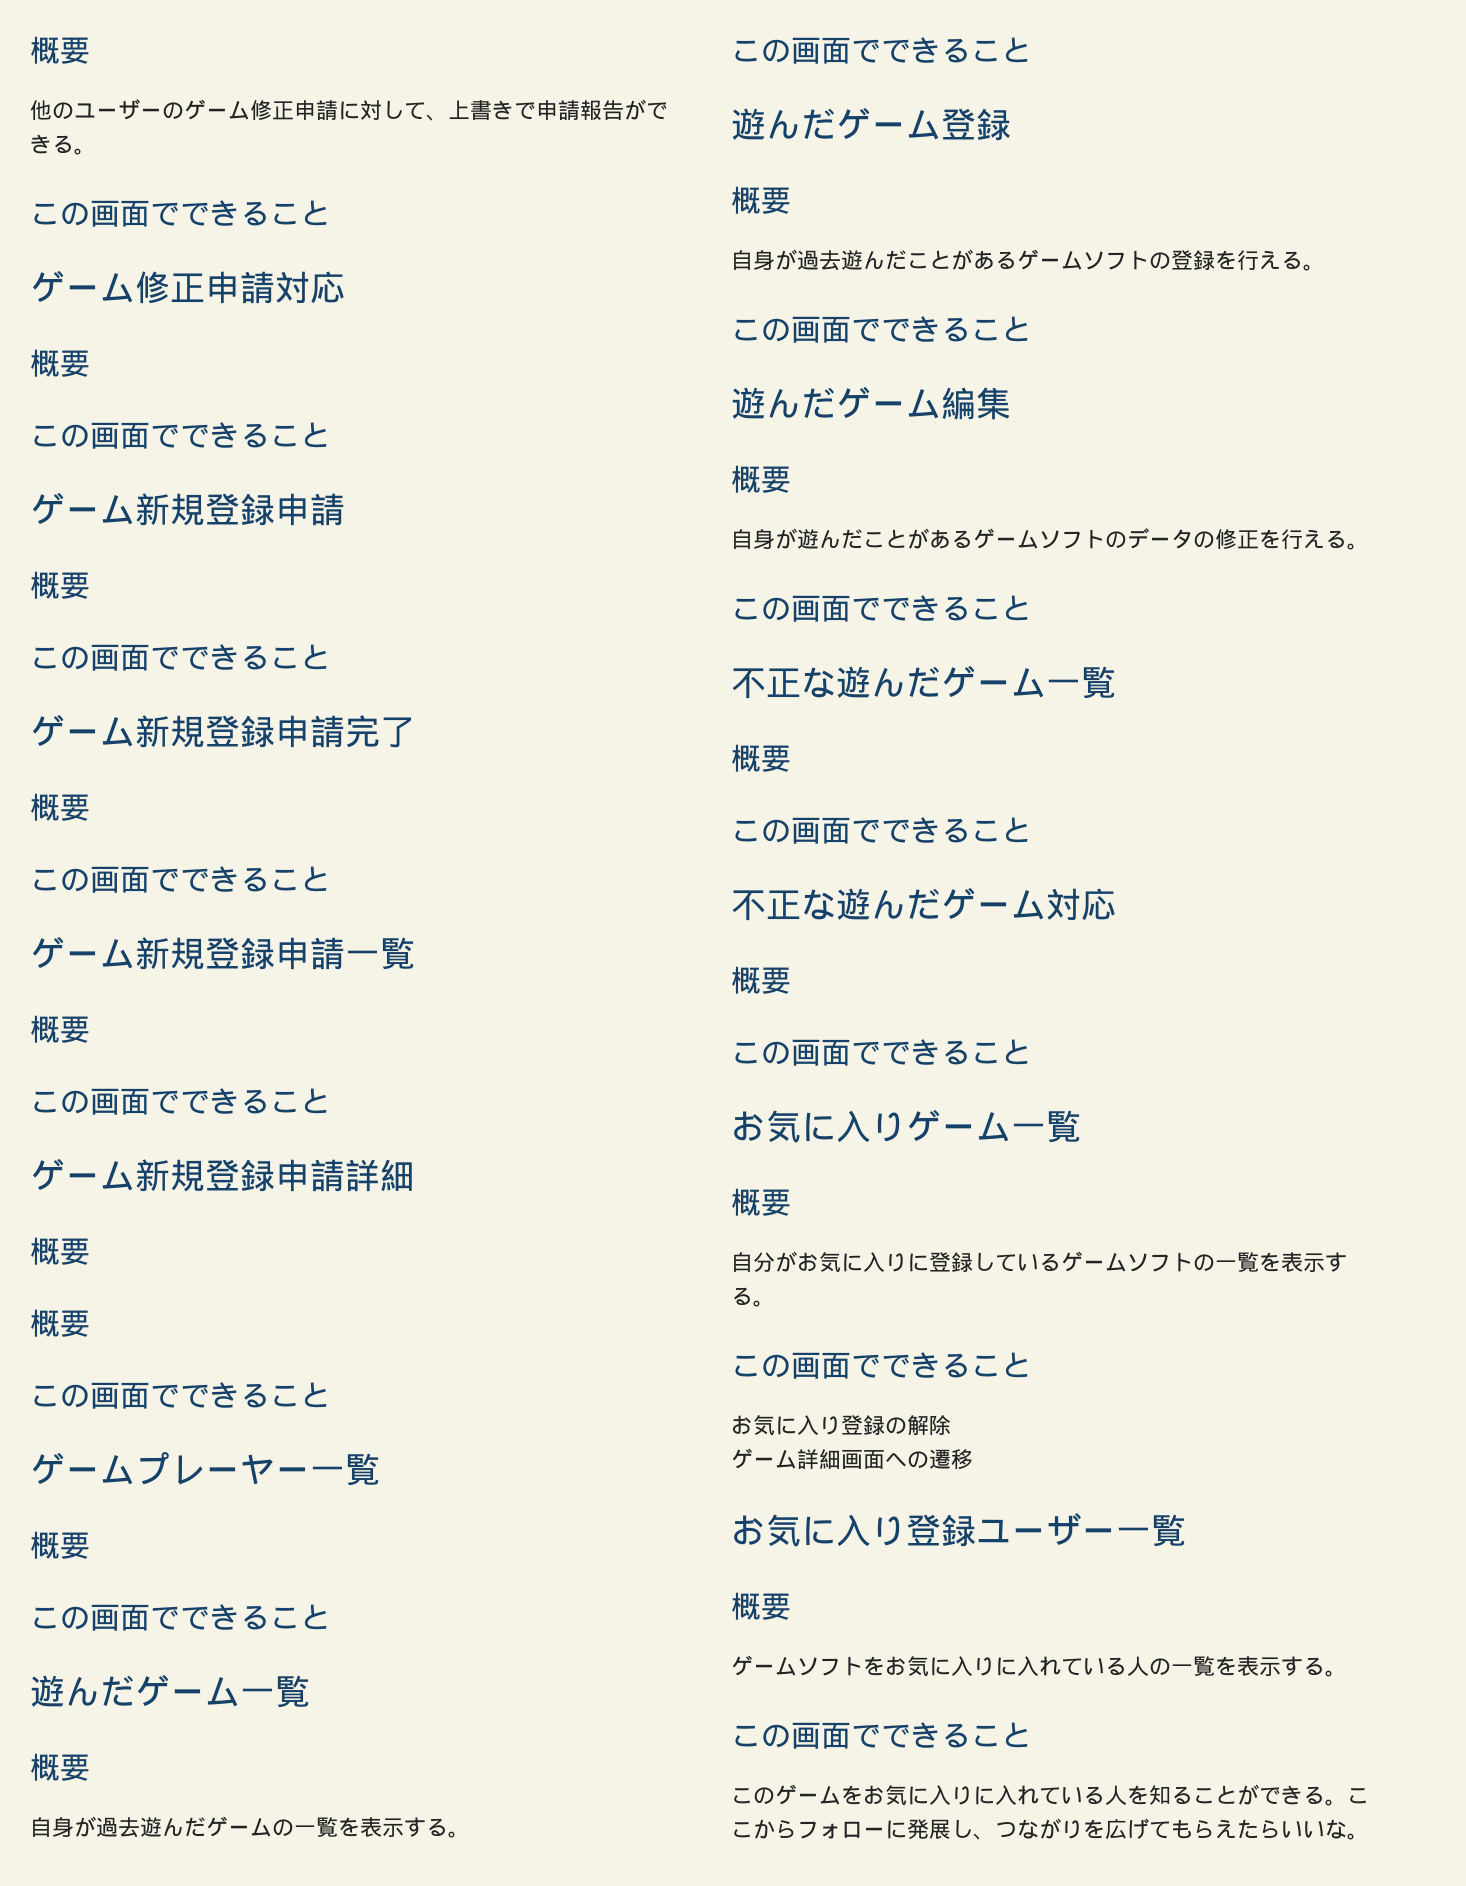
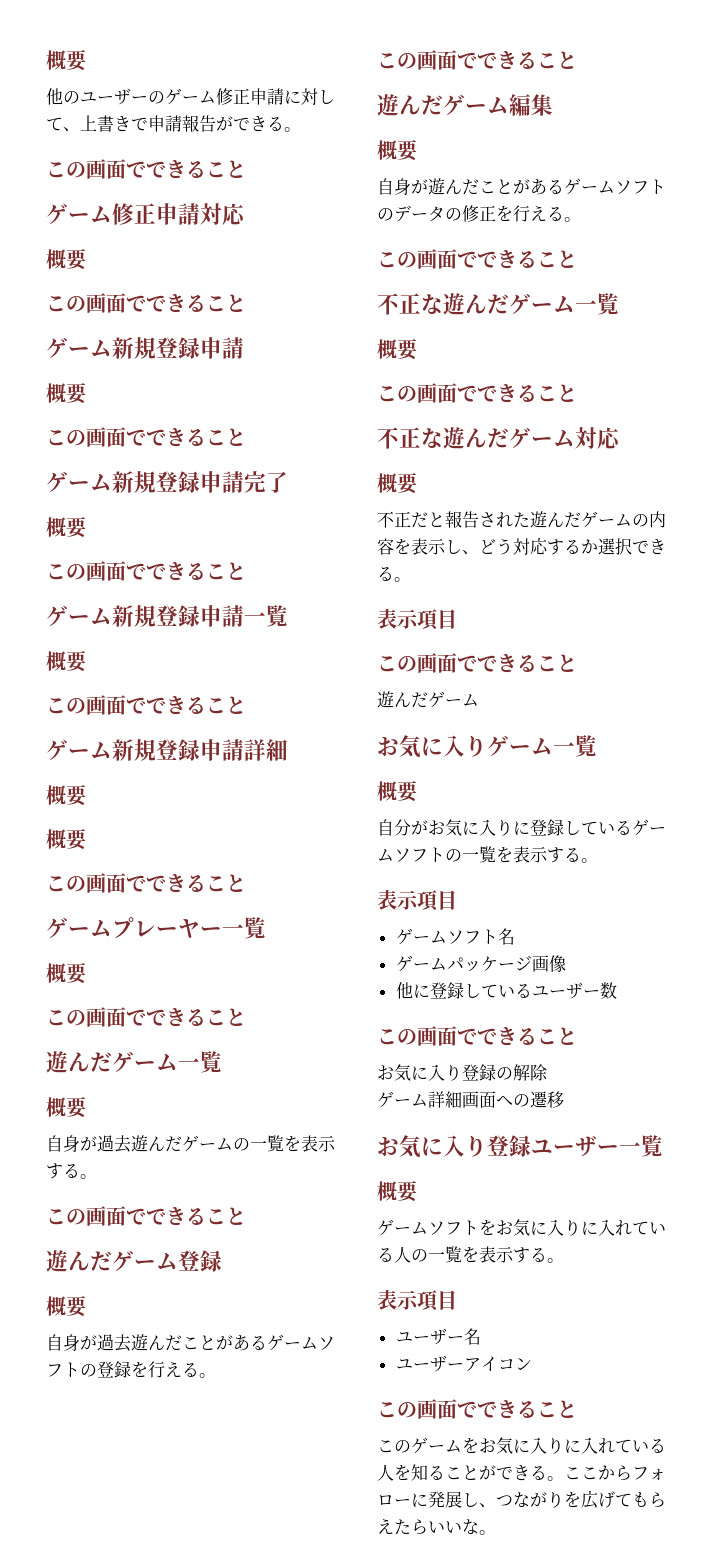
[731,1039,1031,1066] // この画面でできること -> [377,511,666,528] [377,538,666,555] [377,566,411,582] [377,609,457,630] [377,653,577,673] [377,691,479,708] // 不正だと報告された遊んだゲームの内容を表示し、どう対応するか選択できる。 // 表示項目 // この画面でできること // 遊んだゲーム
(775, 1303) none -> [377,890,457,911] [395,928,515,945] [395,955,566,973] [395,982,617,999] // 表示項目 // ゲームソフト名 // ゲームパッケージ画像 // 他に登録しているユーザー数
(1347, 1673) none -> [377,1290,457,1311] [395,1328,481,1345] [395,1355,532,1372] // 表示項目 // ユーザー名 // ユーザーアイコン

